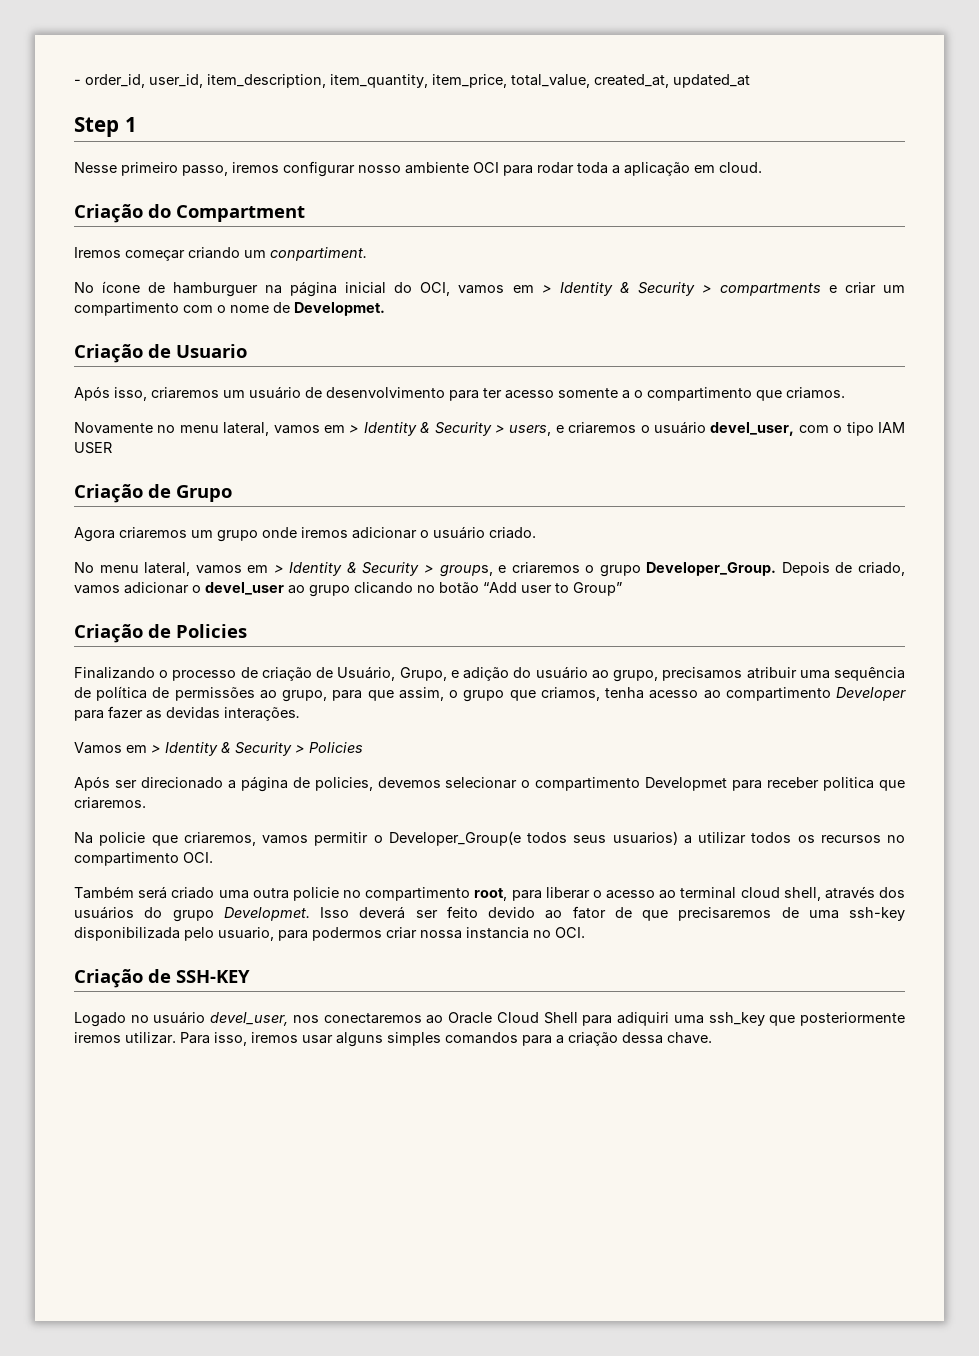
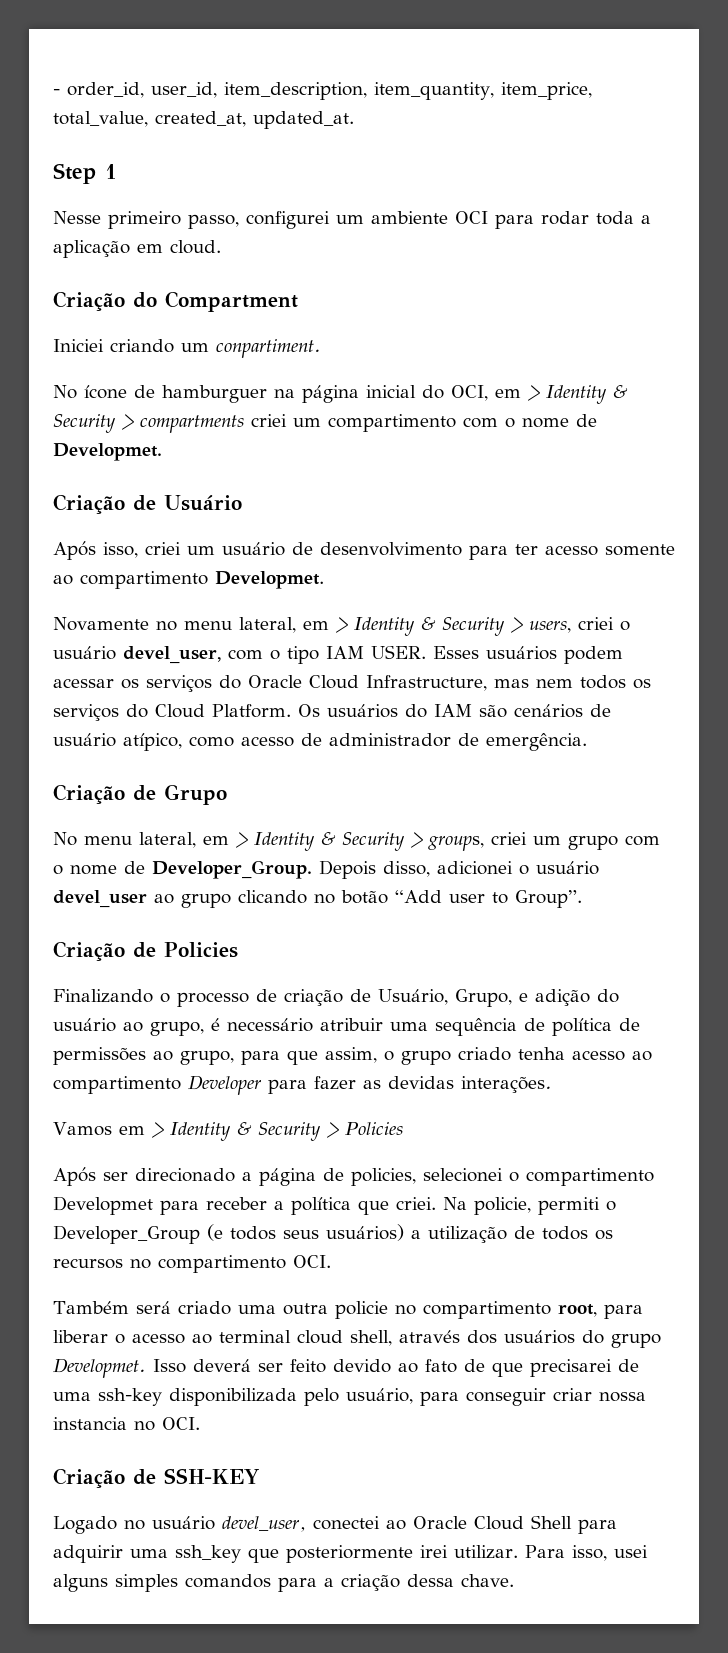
[673,74,750,88] updated_at -> [253,111,354,129] updated_at.
[232,161,401,177] iremos configurar nosso -> [246,211,364,229] configurei um
[74,247,185,261] Iremos começar -> [53,339,104,352] Iniciei
[458,285,505,294] vamos -> (488, 393) none
[828,282,876,294] e criar -> [251,414,287,427] criei
[176,344,247,358] Usuario -> [164,495,242,511] Usuário
[151,387,219,399] criaremos -> [145,542,181,555] criei
[622,387,845,401] a o compartimento que criamos. -> [53,571,324,589] ao compartimento Developmet.
[273,425,320,434] vamos -> (296, 625) none
[555,422,637,434] e criaremos -> [578,617,614,630] criei
[74,442,112,454] [74,484,232,503] [74,526,536,542] USER // Criação de Grupo // Agora criaremos um grupo onde iremos adicionar o usuário criado. -> [370,645,623,664] [53,675,651,692] [53,704,611,721] [53,733,587,751] [53,784,227,805] USER. Esses usuários podem acessar os serviços do Oracle Cloud Infrastructure, mas nem todos os serviços do Cloud Platform. Os usuários do IAM são cenários de usuário atípico, como acesso de administrador de emergência. // Criação de Grupo
[195,565,242,574] vamos -> (196, 840) none
[498,562,905,577] [74,582,201,594] e criaremos o grupo Developer_Group. Depois de criado, vamos adicionar o -> [491,832,660,850] [53,860,599,879] criei um grupo com o nome de Developer_Group. Depois disso, adicionei o usuário
[573,582,622,596] Group” -> [515,890,582,908] Group”.
[662,667,743,681] precisamos -> [211,1018,313,1032] é necessário
[509,687,600,701] que criamos, -> [458,1047,511,1061] criado
[377,777,518,789] devemos selecionar -> [423,1168,503,1182] selecionei
[823,777,905,791] [74,797,146,809] [74,831,746,846] politica que criaremos. // Na policie que criaremos, vamos permitir o Developer_Group(e todos seus usuarios) a utilizar -> [274,1197,616,1215] [53,1224,535,1244] a política que criei. Na policie, permiti o Developer_Group (e todos seus usuários) a utilização de
[572,906,606,919] fator -> [425,1359,457,1373] fato
[678,907,772,921] precisaremos -> [530,1359,612,1377] precisarei
[218,927,382,941] usuario, para podermos -> [346,1388,546,1406] usuário, para conseguir
[292,1013,422,1024] nos conectaremos -> [312,1516,380,1530] conectei
[617,1012,670,1026] adiquiri -> [53,1545,123,1563] adquirir
[74,1032,121,1043] iremos -> [420,1545,448,1558] irei
[251,1032,333,1044] iremos usar -> [613,1545,648,1558] usei

